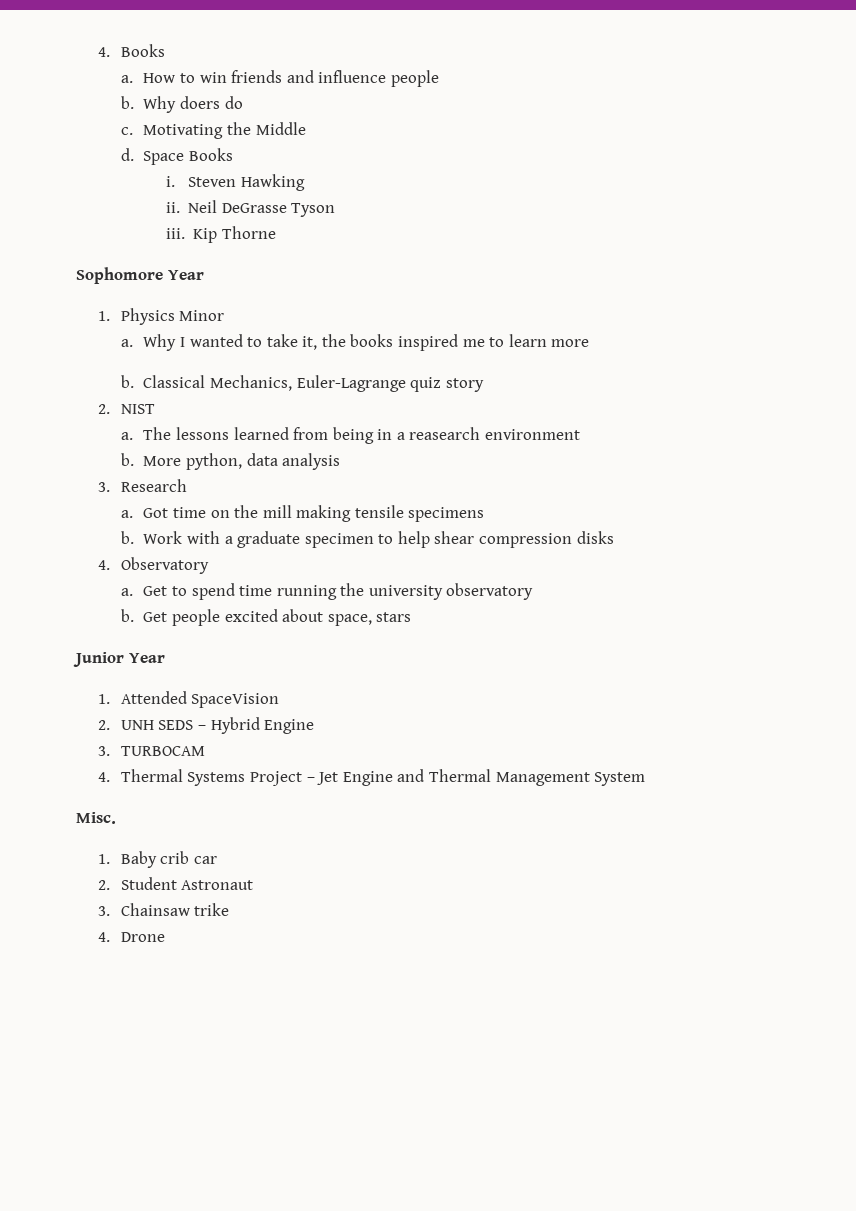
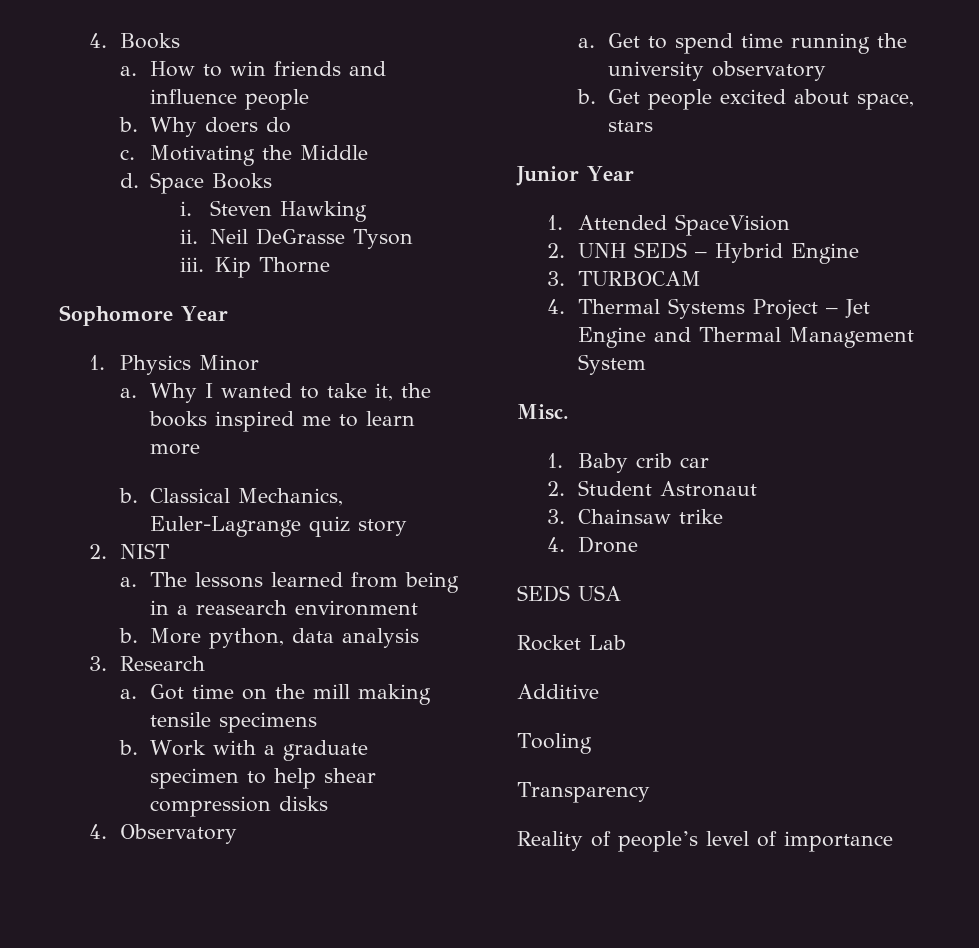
(165, 937) none -> [517,585,621,602] [517,635,626,651] [517,684,599,699] [517,733,592,754] [517,782,650,803] [517,831,893,852] // SEDS USA // Rocket Lab // Additive // Tooling // Transparency // Reality of people’s level of importance

